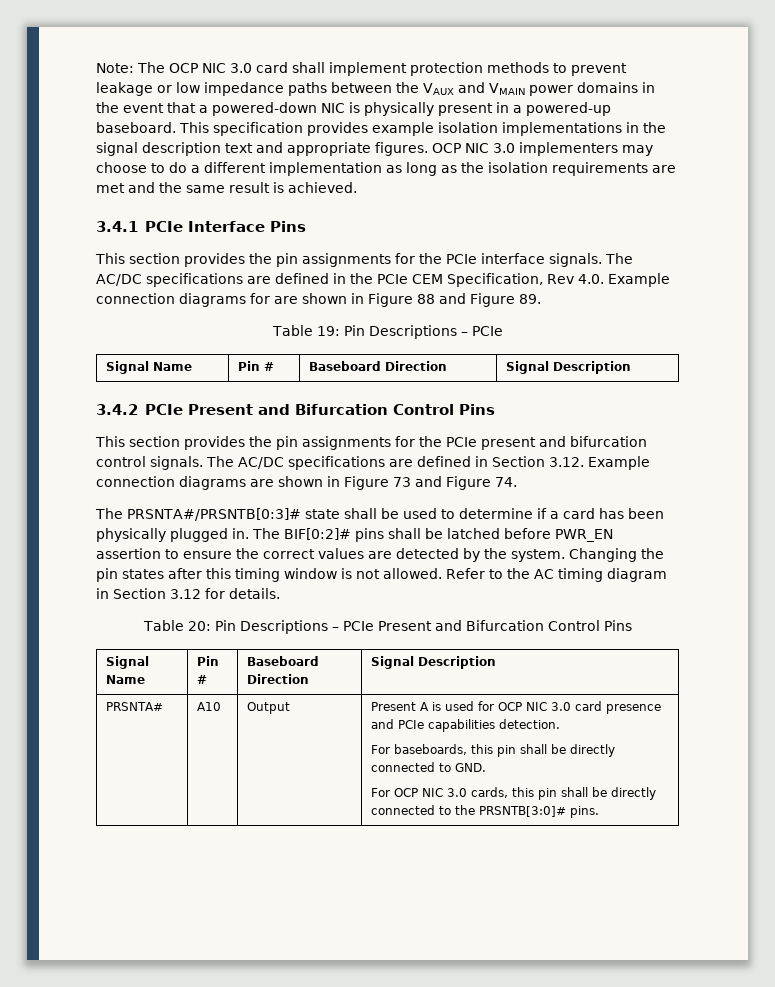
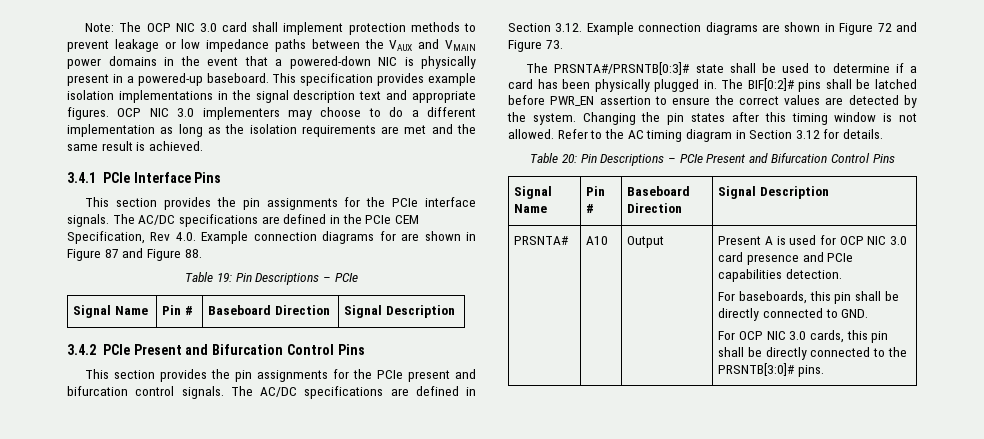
[416,293,541,307] 88 and Figure 89. -> [104,248,202,261] 87 and Figure 88.
[392,476,517,490] 73 and Figure 74. -> [877,22,917,32] [508,40,563,52] 72 and Figure 73.

